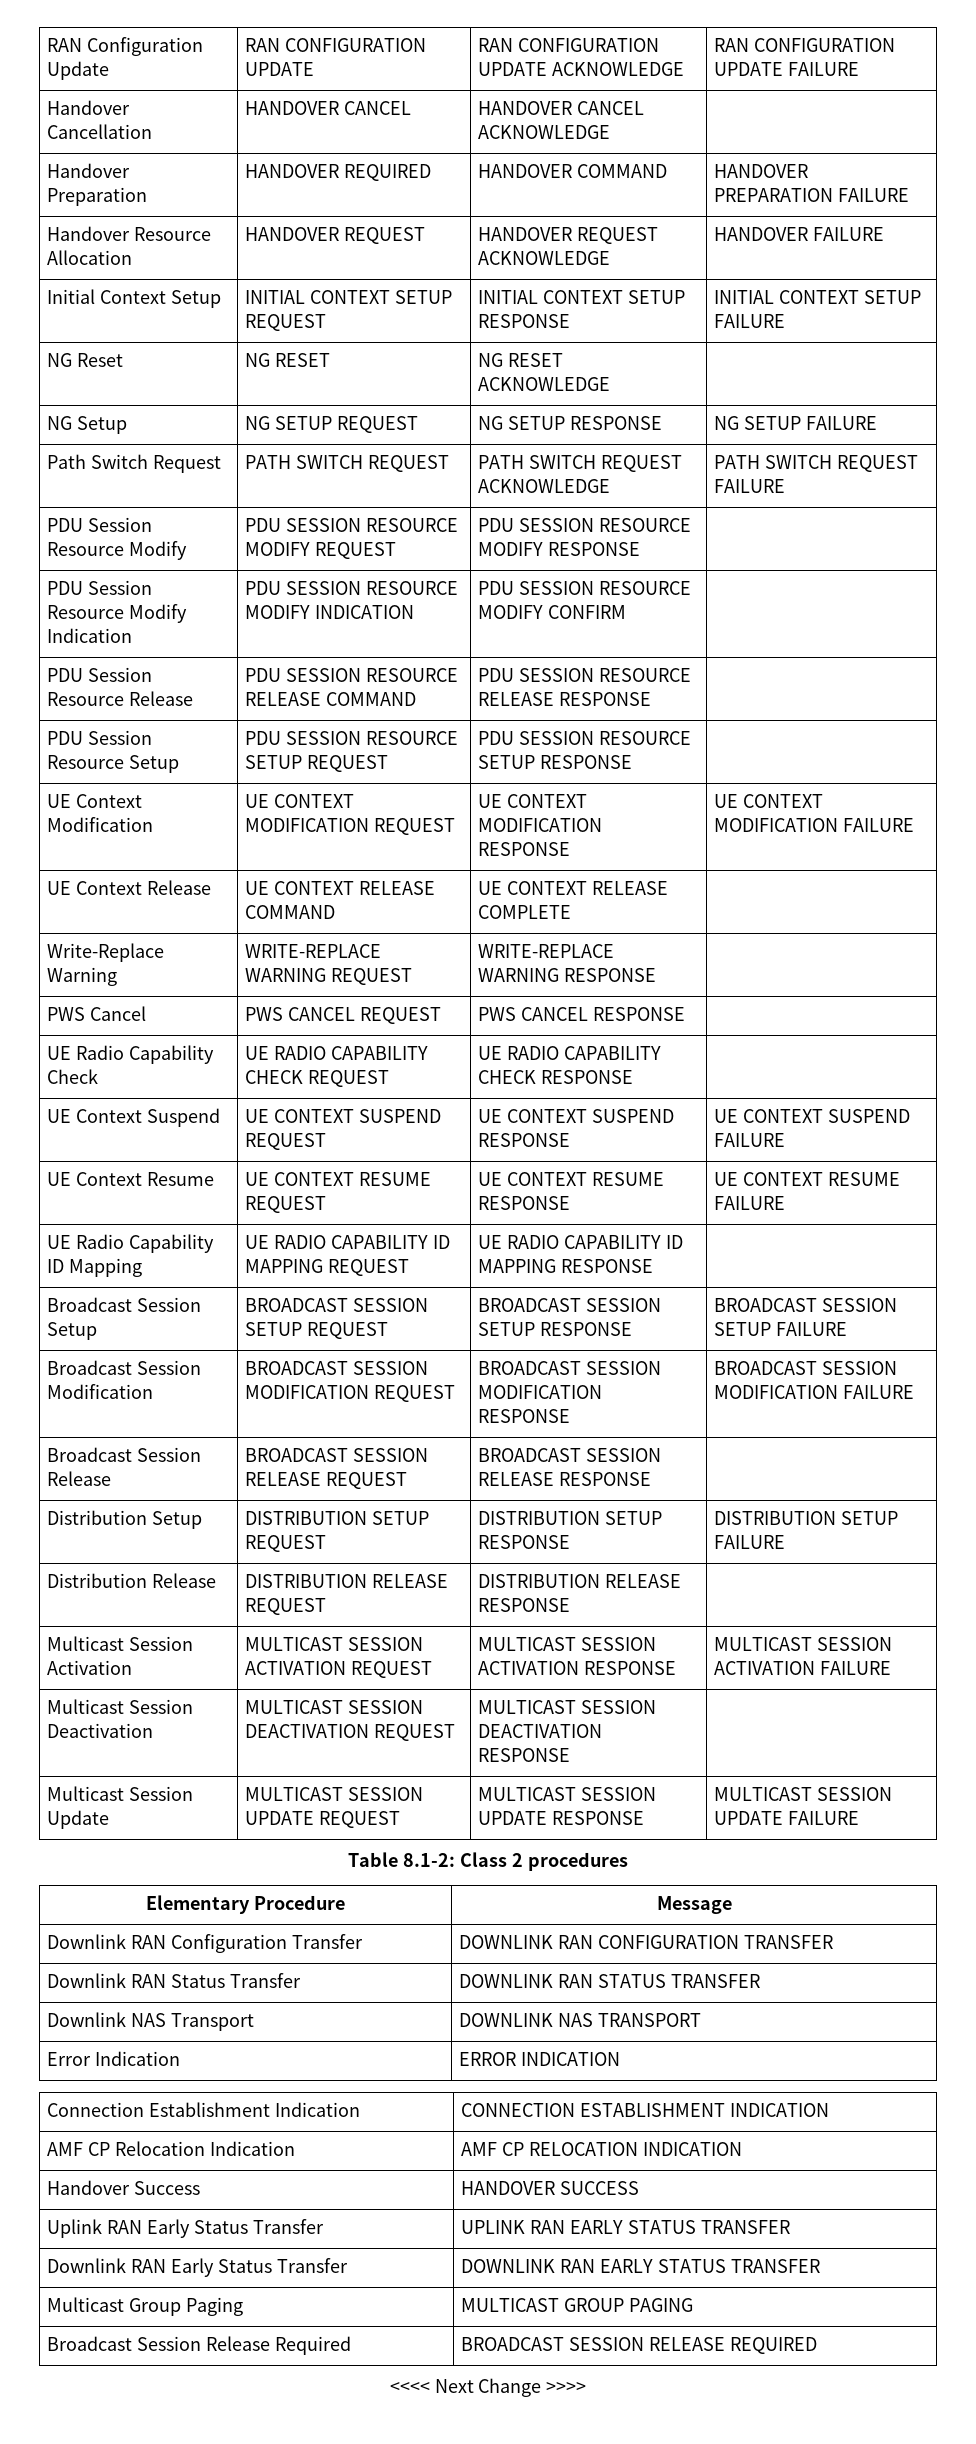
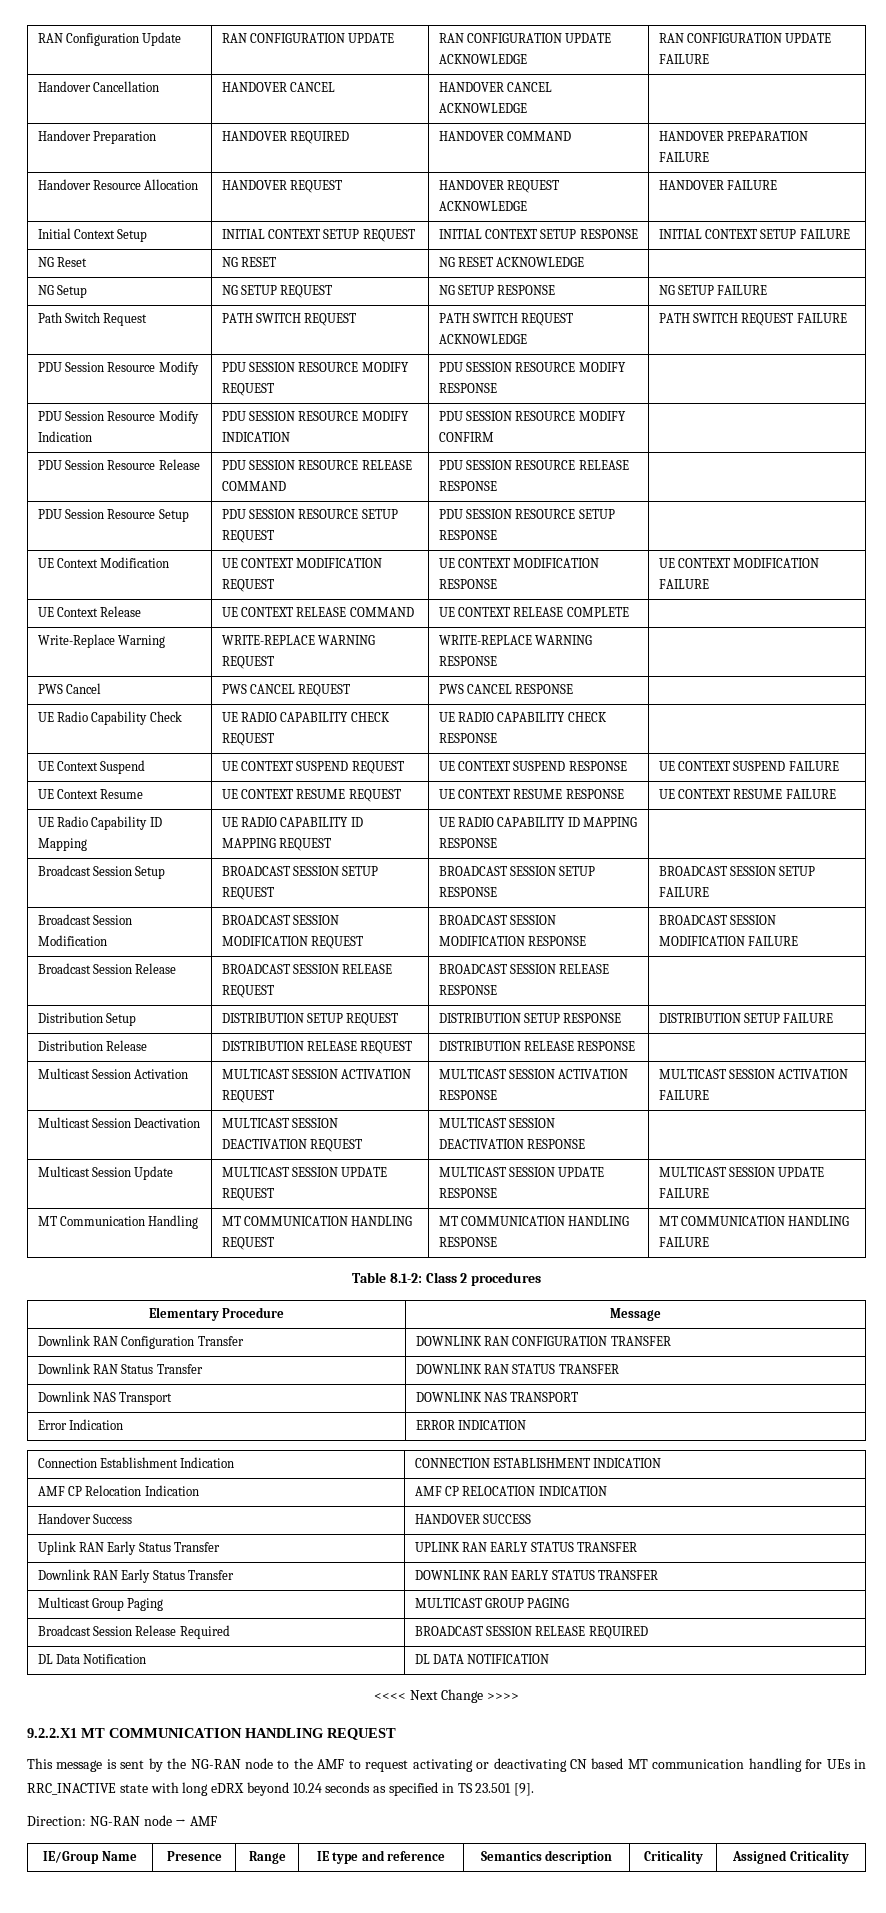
(860, 1818) none -> [37,1215,199,1229] [221,1216,413,1226] [221,1237,274,1250] [438,1216,630,1226] [438,1237,497,1247] [658,1216,850,1226] [658,1237,709,1247] // MT Communication Handling | MT COMMUNICATION HANDLING REQUEST | MT COMMUNICATION HANDLING RESPONSE | MT COMMUNICATION HANDLING FAILURE
[389,2378,587,2397] // <<<< Next Change >>>> -> [37,1654,147,1664] [414,1654,550,1664] [373,1689,520,1703] [27,1728,396,1740] [27,1758,866,1772] [27,1782,535,1796] [27,1815,218,1826] [43,1851,137,1864] [166,1851,222,1861] [248,1851,286,1864] [316,1850,446,1864] [480,1850,613,1864] [643,1850,703,1864] [732,1850,849,1864] // DL Data Notification | DL DATA NOTIFICATION // <<<< Next Change >>>> // 9.2.2.X1 MT COMMUNICATION HANDLING REQUEST // This message is sent by the NG-RAN node to the AMF to request activating or deactivating CN based MT communication handling for UEs in RRC_INACTIVE state with long eDRX beyond 10.24 seconds as specified in TS 23.501 [9]. // Direction: NG-RAN node → AMF // IE/Group Name | Presence | Range | IE type and reference | Semantics description | Criticality | Assigned Criticality

